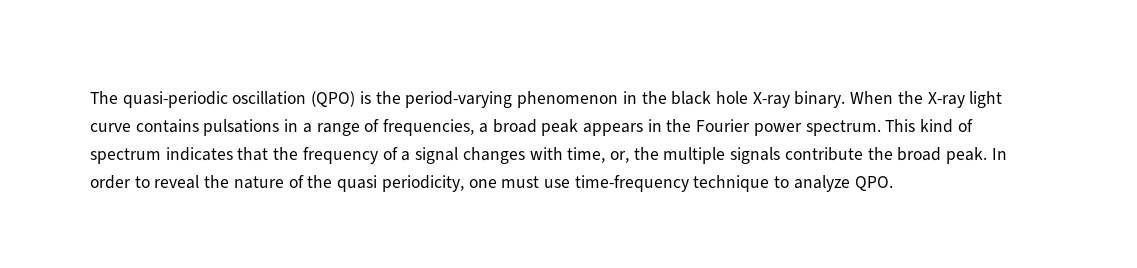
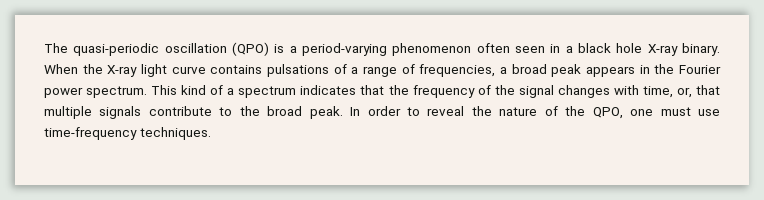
[375,91,401,104] the -> [289,46,297,53] a
[622,91,667,104] in the -> [476,43,573,53] often seen in a
[284,119,299,132] in -> [333,64,347,74] of
(973, 125) none -> [227,88,235,95] a
[401,151,411,161] a -> [494,85,515,95] the
[633,147,659,160] the -> [695,85,720,95] that
(863, 154) none -> [219,107,233,116] to
[337,175,464,192] quasi periodicity, -> [592,107,623,119] QPO,
[693,175,893,192] technique to analyze QPO. -> [139,127,211,140] techniques.

